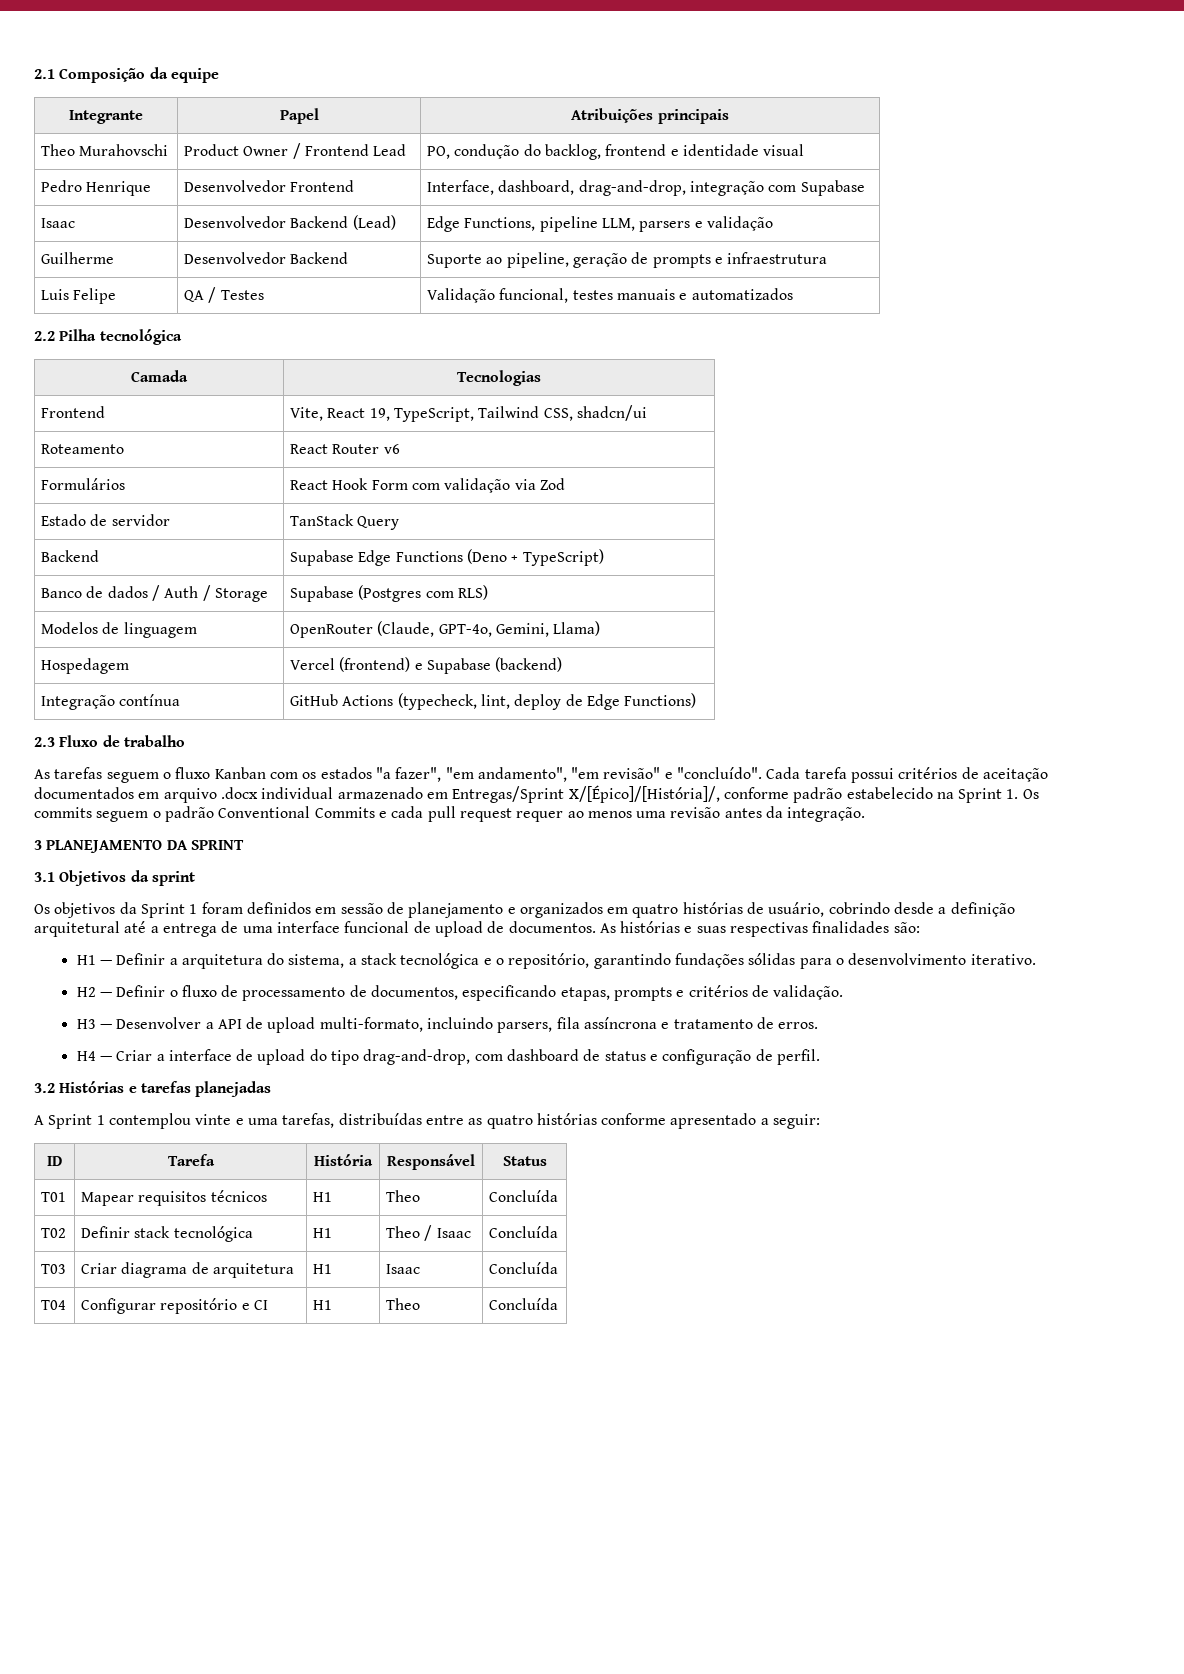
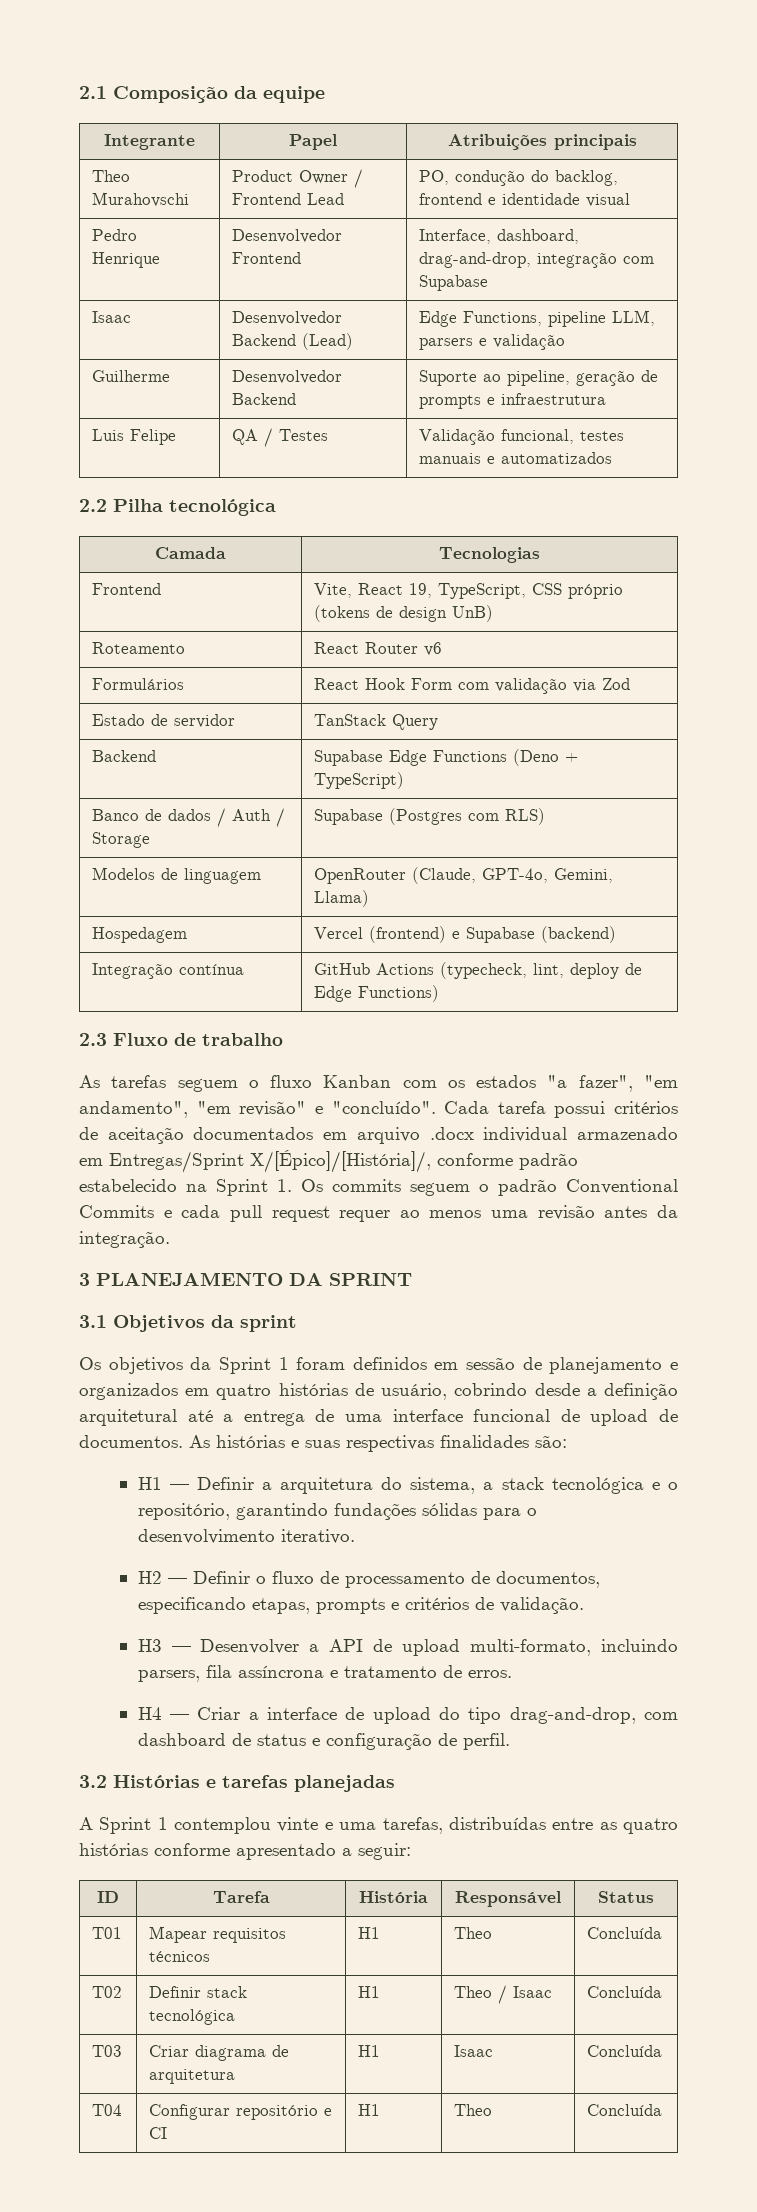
[478,405,648,421] Tailwind CSS, shadcn/ui -> [532,583,624,599] [314,605,494,622] CSS próprio (tokens de design UnB)

